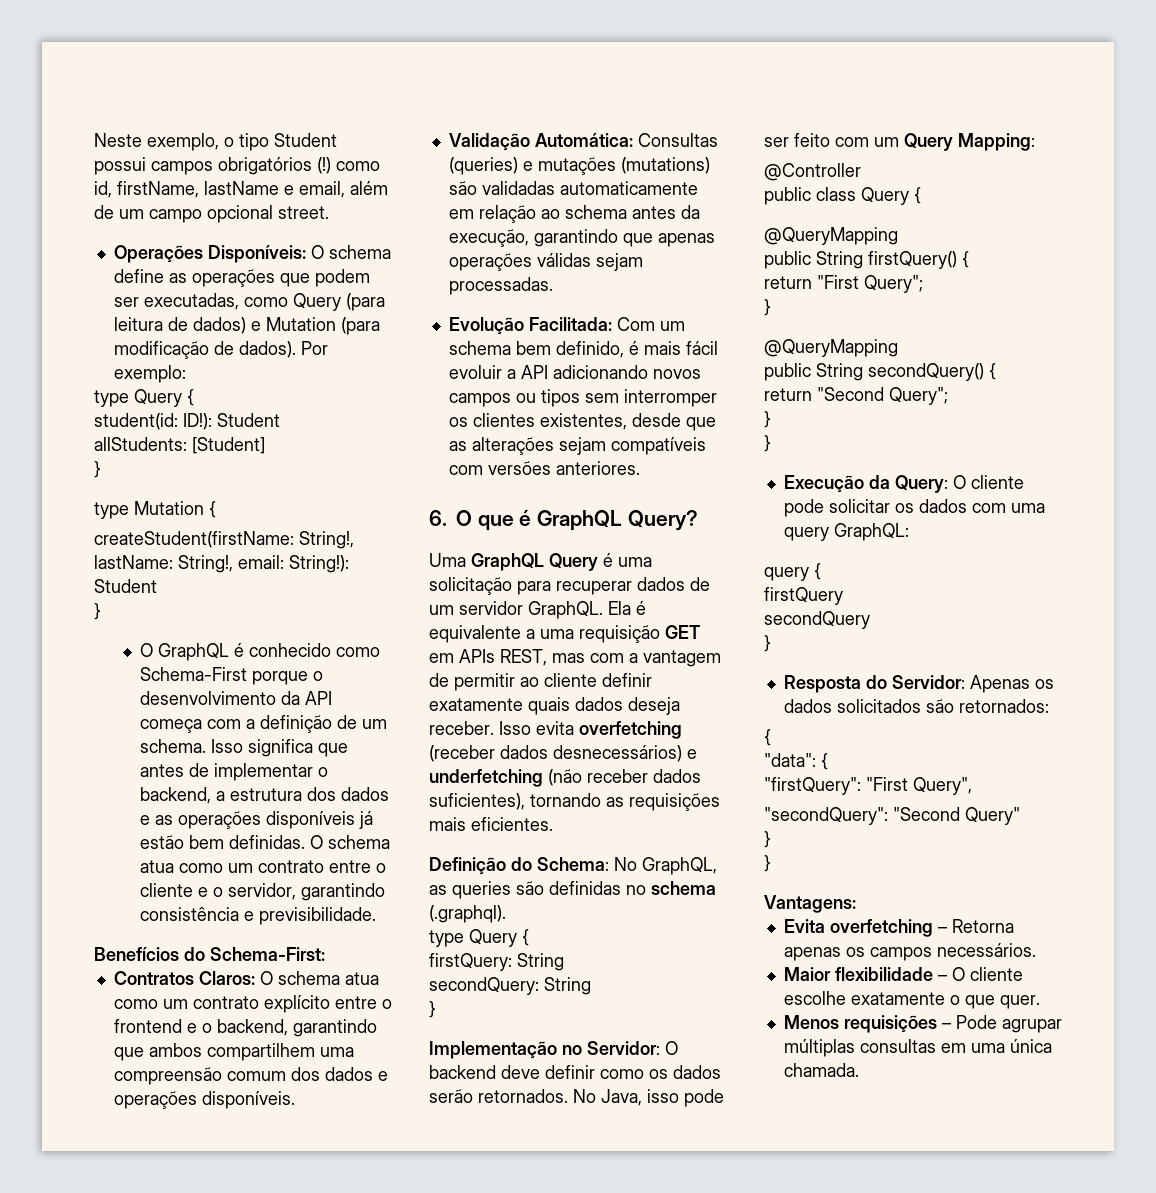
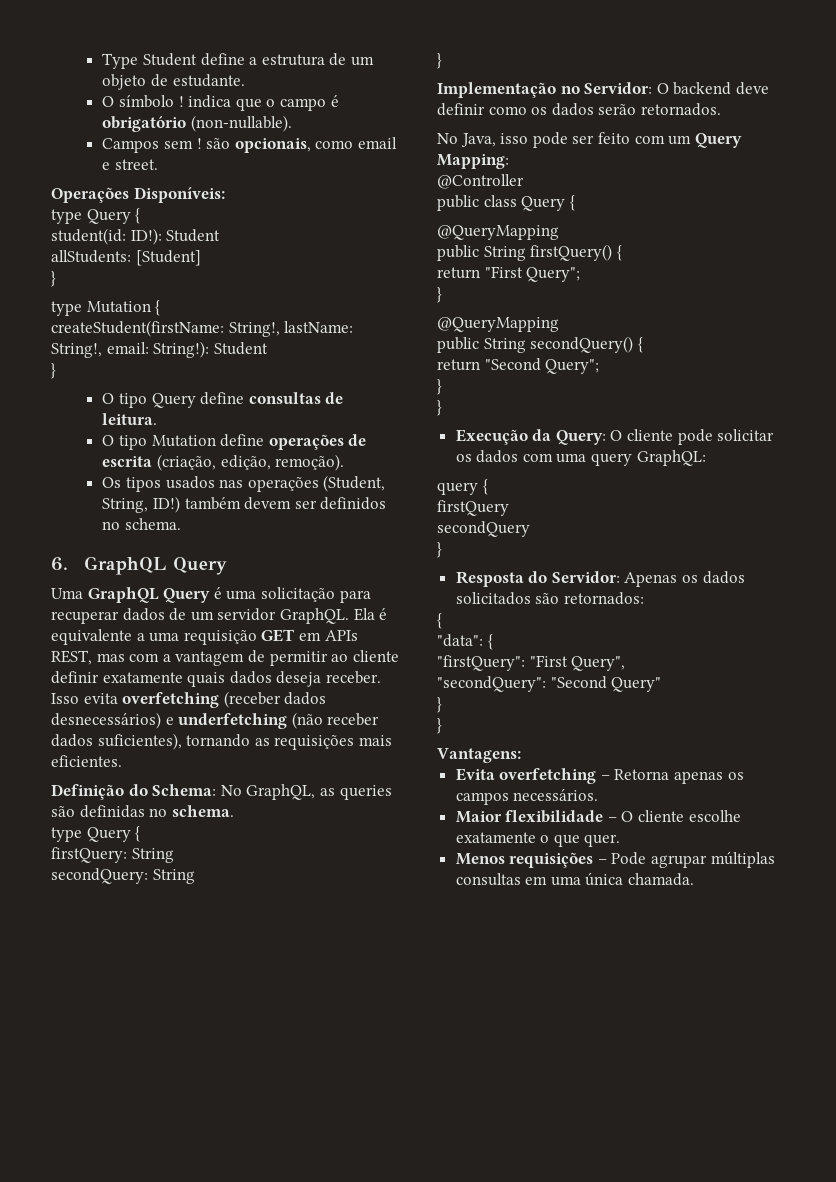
[94,133,337,151] [94,157,380,175] [94,181,388,198] [94,205,329,223] [113,245,391,263] [113,269,370,287] [113,293,385,311] [113,317,380,335] [113,341,328,359] [113,365,186,383] Neste exemplo, o tipo Student possui campos obrigatórios (!) como id, firstName, lastName e email, além de um campo opcional street. // Operações Disponíveis: O schema define as operações que podem ser executadas, como Query (para leitura de dados) e Mutation (para modificação de dados). Por exemplo: -> [102,53,374,69] [102,74,245,90] [102,95,339,111] [102,115,293,132] [102,137,397,153] [102,159,159,170] [51,187,225,203] Type Student define a estrutura de um objeto de estudante. // O símbolo ! indica que o campo é obrigatório (non-nullable). // Campos sem ! são opcionais, como email e street. // Operações Disponíveis:
[158,643,381,661] [140,667,324,685] [140,691,333,705] [140,715,388,733] [140,739,349,757] [140,763,329,781] [140,787,390,804] [140,811,374,829] [140,835,391,849] [140,860,387,873] [140,883,386,901] [140,907,377,925] [94,947,325,961] [113,971,379,985] [113,995,392,1013] [113,1019,377,1037] [113,1043,354,1061] [113,1067,388,1085] [113,1091,295,1109] [448,133,718,151] [448,157,710,175] [448,181,698,195] [448,205,700,223] [448,229,715,247] [448,253,643,271] [448,277,553,295] [448,317,685,335] [448,341,718,358] [448,365,701,379] [448,389,717,407] [448,413,716,431] [448,437,706,455] [448,461,640,475] [429,510,698,531] GraphQL é conhecido como Schema-First porque o desenvolvimento da API começa com a definição de um schema. Isso significa que antes de implementar o backend, a estrutura dos dados e as operações disponíveis já estão bem definidas. O schema atua como um contrato entre o cliente e o servidor, garantindo consistência e previsibilidade. // Benefícios do Schema-First: // Contratos Claros: O schema atua como um contrato explícito entre o frontend e o backend, garantindo que ambos compartilhem uma compreensão comum dos dados e operações disponíveis. // Validação Automática: Consultas (queries) e mutações (mutations) são validadas automaticamente em relação ao schema antes da execução, garantindo que apenas operações válidas sejam processadas. // Evolução Facilitada: Com um schema bem definido, é mais fácil evoluir a API adicionando novos campos ou tipos sem interromper os clientes existentes, desde que as alterações sejam compatíveis com versões anteriores. // 6. O que é GraphQL Query? -> [119,392,344,408] [102,413,158,425] [102,434,367,450] [102,454,345,471] [102,475,386,492] [102,496,387,513] [102,518,182,530] [51,556,227,575] tipo Query define consultas de leitura. // O tipo Mutation define operações de escrita (criação, edição, remoção). // Os tipos usados nas operações (Student, String, ID!) também devem ser definidos no schema. // 6. GraphQL Query
[651,881,716,895] [429,905,506,923] schema (.graphql). -> [171,805,234,817] schema.
(568, 1096) none -> (721, 109) //

